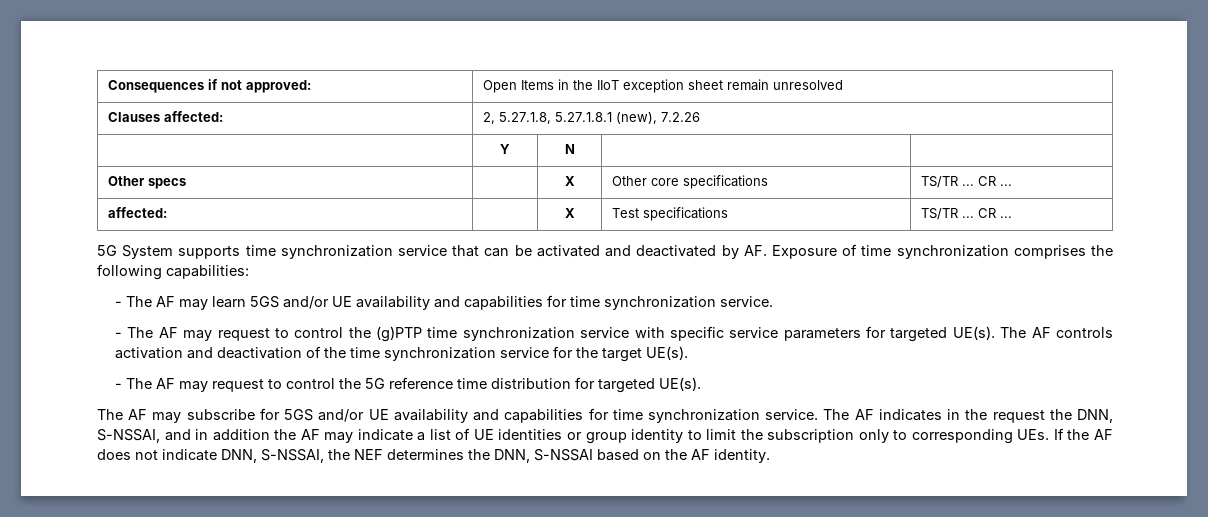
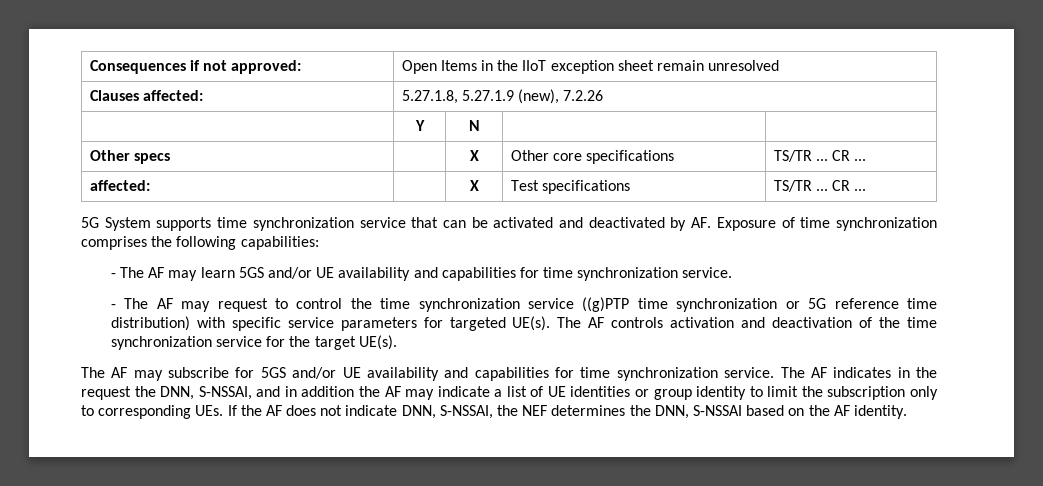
[482,112,612,124] 2, 5.27.1.8, 5.27.1.8.1 -> [401,90,514,104] 5.27.1.8, 5.27.1.9
[376,326,630,342] (g)PTP time synchronization service -> [380,297,938,312] [110,316,190,331] time synchronization service ((g)PTP time synchronization or 5G reference time distribution)
[115,377,702,393] // - The AF may request to control the 5G reference time distribution for targeted UE(s). -> (397, 342) none

